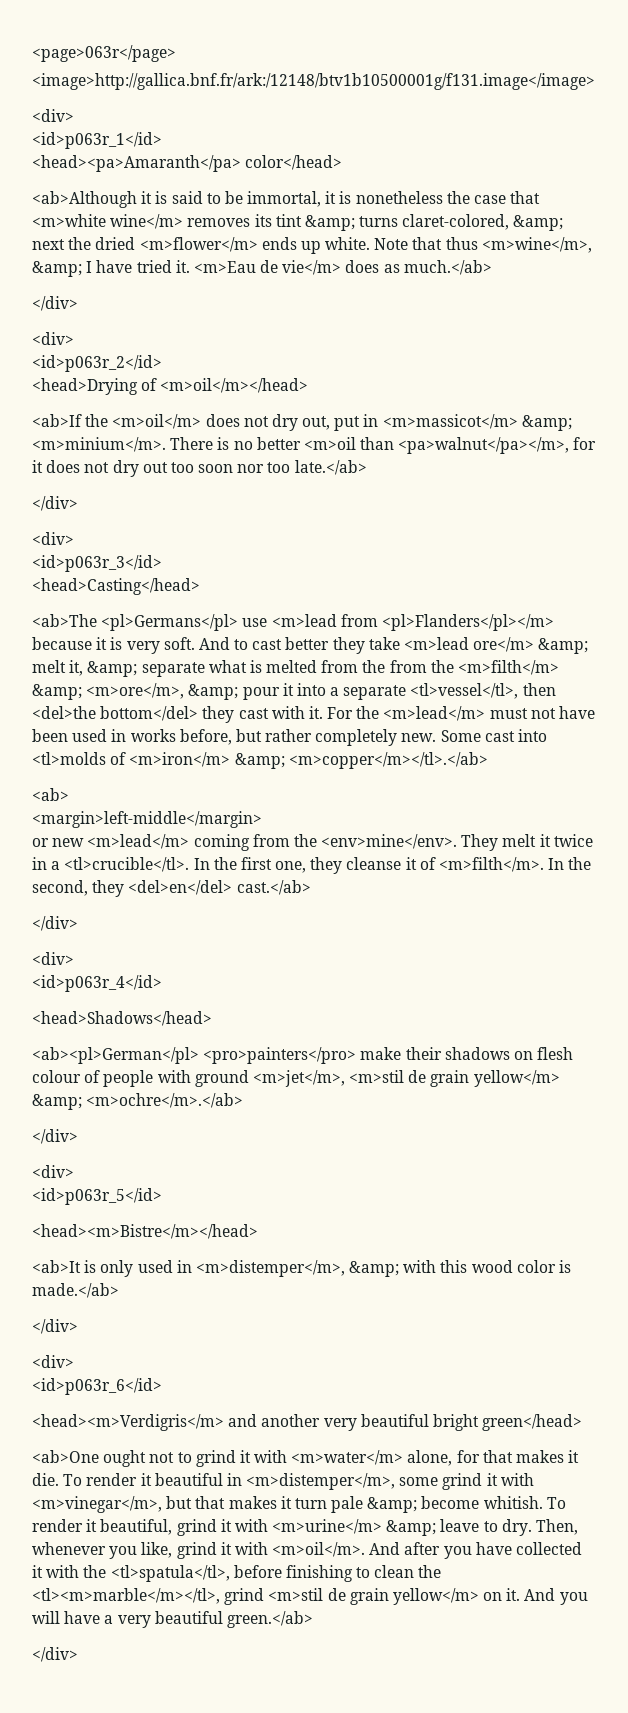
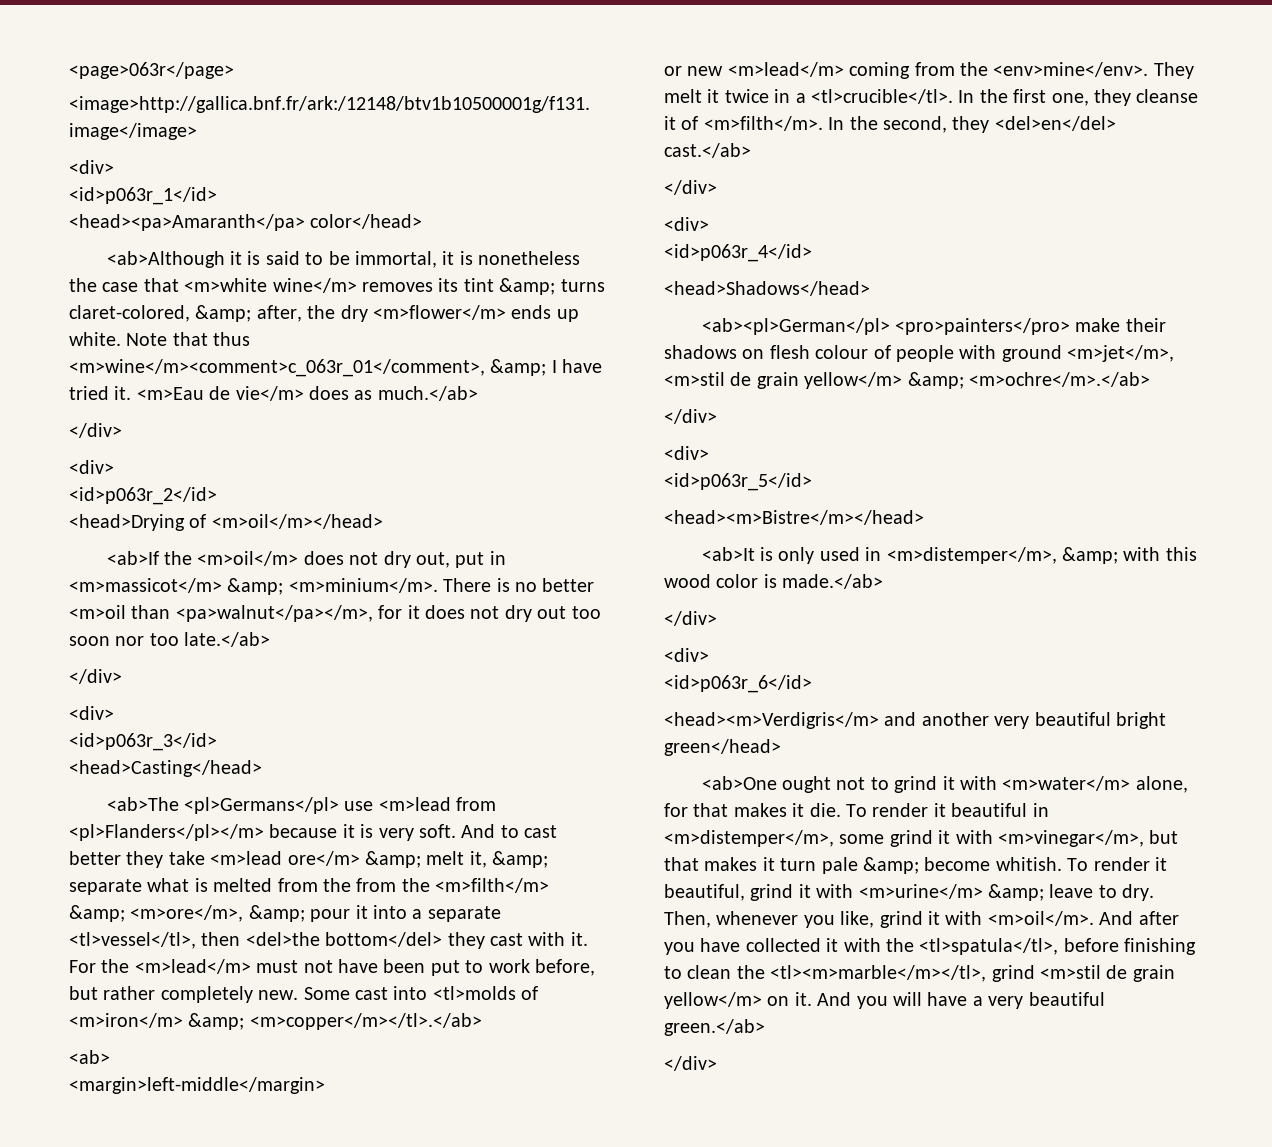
[32,237,136,250] next the dried -> [256,305,368,322] after, the dry
[481,237,592,253] <m>wine</m>, -> [69,359,485,377] <m>wine</m><comment>c_063r_01</comment>,
[72,729,176,742] used in works -> [430,959,530,976] put to work

